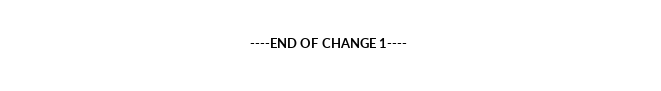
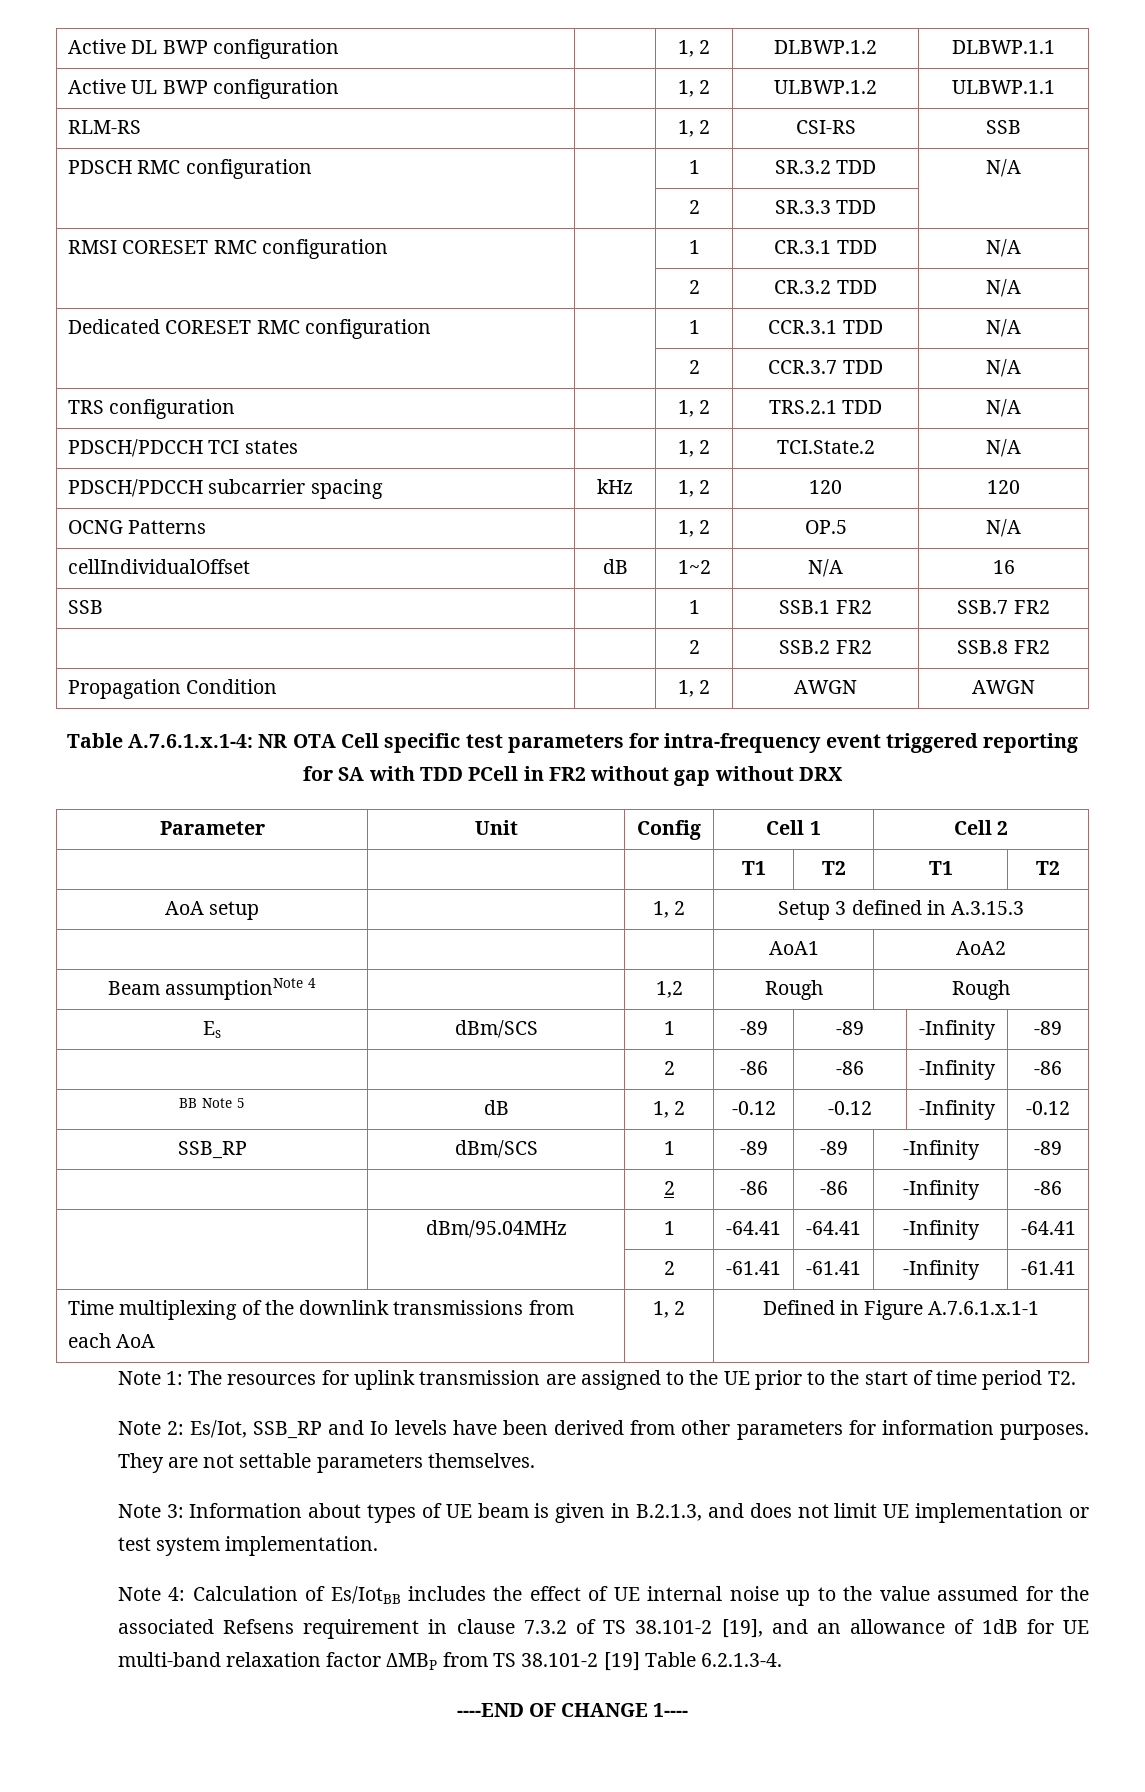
(249, 43) none -> [68,39,339,59] [677,40,711,57] [774,40,877,54] [952,40,1055,54] [68,79,339,99] [677,80,711,97] [774,80,877,94] [952,80,1055,94] [68,120,142,134] [677,120,711,137] [795,120,856,134] [986,120,1021,134] [68,159,312,179] [688,160,700,174] [774,160,877,174] [986,159,1021,177] [688,200,700,214] [774,200,877,214] [68,239,388,259] [688,240,700,254] [774,240,877,254] [986,239,1021,257] [688,280,700,294] [774,280,877,294] [986,279,1021,297] [68,319,431,339] [688,320,700,334] [768,320,883,334] [986,319,1021,337] [688,360,700,374] [768,360,883,374] [986,359,1021,377] [68,399,236,419] [677,400,711,417] [768,400,883,414] [986,399,1021,417] [68,439,298,457] [677,440,711,457] [776,440,875,454] [986,439,1021,457] [68,479,383,499] [597,479,633,494] [677,480,711,497] [809,480,842,494] [987,480,1020,494] [68,520,207,534] [677,520,711,537] [804,520,847,534] [986,519,1021,537] [68,559,251,574] [602,559,628,574] [677,560,711,574] [808,559,843,577] [992,560,1015,574] [68,600,104,614] [688,600,700,614] [779,600,872,614] [957,600,1050,614] [688,640,700,654] [779,640,872,654] [957,640,1050,654] [68,679,278,699] [677,680,711,697] [794,680,857,694] [972,680,1035,694] [66,733,1079,753] [303,766,843,786] [159,821,265,835] [474,820,518,835] [637,820,701,840] [766,820,821,835] [953,820,1009,835] [741,861,766,875] [821,861,846,875] [928,861,953,875] [1036,861,1060,875] [164,901,260,920] [652,901,686,918] [777,900,1025,920] [768,941,819,955] [956,941,1006,955] [107,978,317,1000] [655,981,683,998] [764,980,823,1000] [952,980,1010,1000] [203,1021,221,1038] [454,1020,538,1038] [663,1021,675,1035] [739,1021,768,1035] [836,1021,864,1035] [919,1020,996,1040] [1034,1021,1062,1035] [663,1061,675,1075] [739,1061,768,1075] [836,1061,864,1075] [919,1060,996,1080] [1034,1061,1062,1075] [178,1098,246,1108] [483,1100,509,1115] [652,1101,686,1118] [731,1101,776,1115] [828,1101,872,1115] [919,1100,996,1120] [1026,1101,1070,1115] [177,1141,247,1159] [454,1140,538,1158] [663,1141,675,1155] [739,1141,768,1155] [819,1141,848,1155] [902,1140,980,1160] [1034,1141,1062,1155] [663,1181,675,1195] [739,1181,768,1195] [819,1181,848,1195] [902,1180,980,1200] [1034,1181,1062,1195] [425,1220,567,1238] [663,1221,675,1235] [726,1221,781,1235] [806,1221,861,1235] [902,1220,980,1240] [1020,1221,1076,1235] [663,1261,675,1275] [726,1261,781,1275] [806,1261,861,1275] [902,1260,980,1280] [1020,1261,1076,1275] [68,1300,574,1320] [68,1333,156,1348] [652,1301,686,1318] [762,1300,1040,1320] [117,1370,1076,1390] [117,1420,1090,1440] [117,1453,535,1473] [117,1503,1089,1523] [117,1536,379,1556] [117,1586,1090,1606] [117,1619,1089,1639] [117,1652,783,1671] Active DL BWP configuration | | 1, 2 | DLBWP.1.2 | DLBWP.1.1 // Active UL BWP configuration | | 1, 2 | ULBWP.1.2 | ULBWP.1.1 // RLM-RS | | 1, 2 | CSI-RS | SSB // PDSCH RMC configuration | | 1 | SR.3.2 TDD | N/A // | | 2 | SR.3.3 TDD | // RMSI CORESET RMC configuration | | 1 | CR.3.1 TDD | N/A // | | 2 | CR.3.2 TDD | N/A // Dedicated CORESET RMC configuration | | 1 | CCR.3.1 TDD | N/A // | | 2 | CCR.3.7 TDD | N/A // TRS configuration | | 1, 2 | TRS.2.1 TDD | N/A // PDSCH/PDCCH TCI states | | 1, 2 | TCI.State.2 | N/A // PDSCH/PDCCH subcarrier spacing | kHz | 1, 2 | 120 | 120 // OCNG Patterns | | 1, 2 | OP.5 | N/A // cellIndividualOffset | dB | 1~2 | N/A | 16 // SSB | | 1 | SSB.1 FR2 | SSB.7 FR2 // | | 2 | SSB.2 FR2 | SSB.8 FR2 // Propagation Condition | | 1, 2 | AWGN | AWGN // Table A.7.6.1.x.1-4: NR OTA Cell specific test parameters for intra-frequency event triggered reporting for SA with TDD PCell in FR2 without gap without DRX // Parameter | Unit | Config | Cell 1 | Cell 2 // | | | T1 | T2 | T1 | T2 // AoA setup | | 1, 2 | Setup 3 defined in A.3.15.3 // | | | AoA1 | AoA2 // Beam assumptionNote 4 | | 1,2 | Rough | Rough // Es | dBm/SCS | 1 | -89 | -89 | -Infinity | -89 // | | 2 | -86 | -86 | -Infinity | -86 // BB Note 5 | dB | 1, 2 | -0.12 | -0.12 | -Infinity | -0.12 // SSB_RP | dBm/SCS | 1 | -89 | -89 | -Infinity | -89 // | | 2 | -86 | -86 | -Infinity | -86 // | dBm/95.04MHz | 1 | -64.41 | -64.41 | -Infinity | -64.41 // | | 2 | -61.41 | -61.41 | -Infinity | -61.41 // Time multiplexing of the downlink transmissions from each AoA | 1, 2 | Defined in Figure A.7.6.1.x.1-1 // Note 1: The resources for uplink transmission are assigned to the UE prior to the start of time period T2. // Note 2: Es/Iot, SSB_RP and Io levels have been derived from other parameters for information purposes. They are not settable parameters themselves. // Note 3: Information about types of UE beam is given in B.2.1.3, and does not limit UE implementation or test system implementation. // Note 4: Calculation of Es/IotBB includes the effect of UE internal noise up to the value assumed for the associated Refsens requirement in clause 7.3.2 of TS 38.101-2 [19], and an allowance of 1dB for UE multi-band relaxation factor ΔMBP from TS 38.101-2 [19] Table 6.2.1.3-4. //

